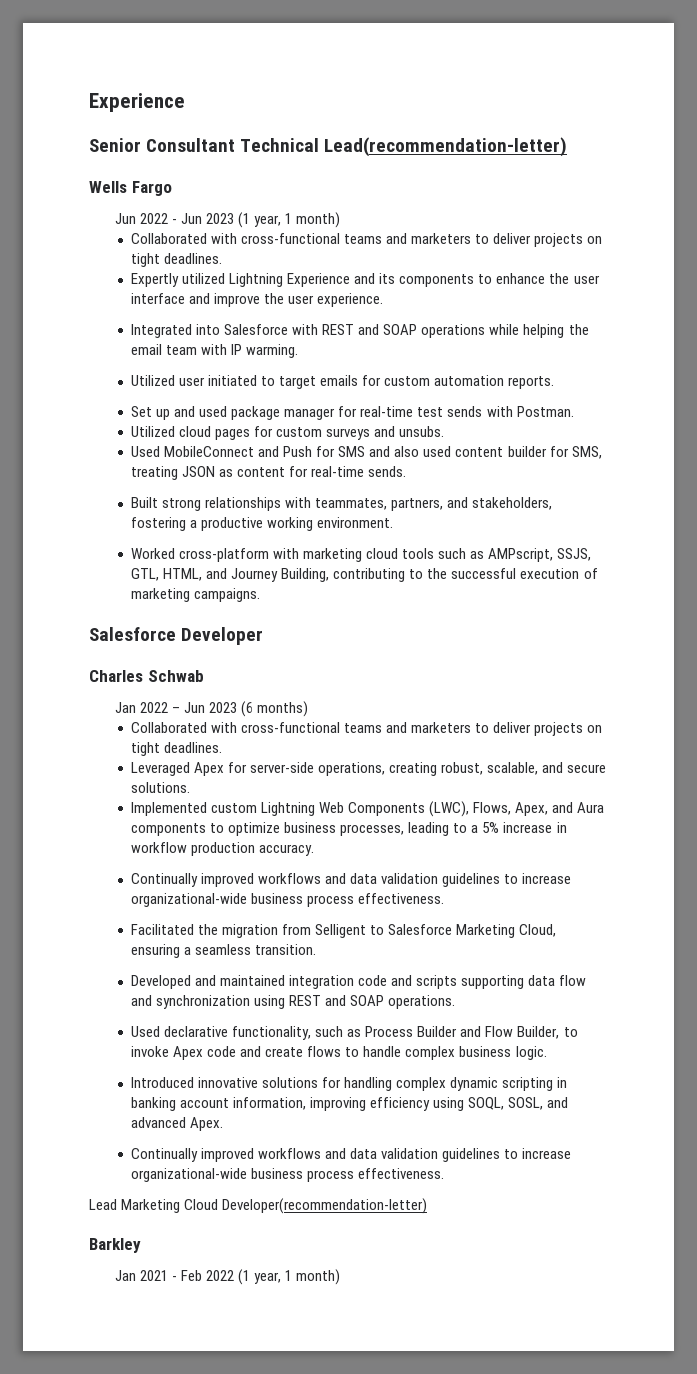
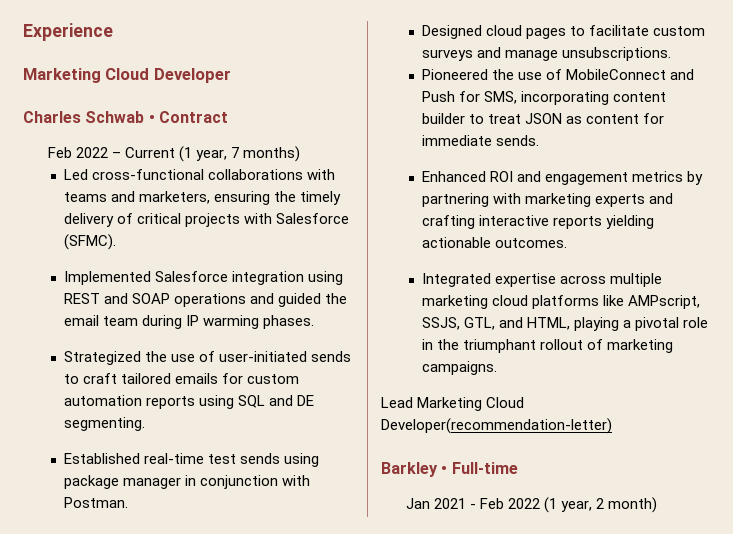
[89,137,568,157] [89,181,172,196] [114,212,340,228] [131,233,603,247] [131,253,223,267] [131,273,600,287] [131,293,384,307] [131,324,319,338] Senior Consultant Technical Lead(recommendation-letter) // Wells Fargo // Jun 2022 - Jun 2023 (1 year, 1 month) // Collaborated with cross-functional teams and marketers to deliver projects on tight deadlines. // Expertly utilized Lightning Experience and its components to enhance the user interface and improve the user experience. // Integrated into Salesforce with -> [23,68,231,83] [23,111,228,123] [47,146,300,162] [64,169,336,180] [64,191,342,205] [64,213,350,227] [64,234,117,250] [64,271,344,285] Marketing Cloud Developer // Charles Schwab • Contract // Feb 2022 – Current (1 year, 7 months) // Led cross-functional collaborations with teams and marketers, ensuring the timely delivery of critical projects with Salesforce (SFMC). // Implemented Salesforce integration using
[489,324,565,338] while helping -> [250,293,322,307] and guided
[201,344,299,358] [131,375,555,389] [131,406,483,420] with IP warming. // Utilized user initiated to target emails for custom automation reports. // Set up and used package manager for real-time test sends -> [142,315,315,329] [64,351,352,365] [64,373,300,384] [64,395,315,409] [64,417,146,431] [64,453,320,467] [64,475,279,489] during IP warming phases. // Strategized the use of user-initiated sends to craft tailored emails for custom automation reports using SQL and DE segmenting. // Established real-time test sends using package manager in conjunction
[131,426,176,437] Utilized -> [422,25,483,39] Designed
[254,426,274,437] for -> [570,25,650,36] to facilitate
[399,426,445,437] [131,446,602,459] [131,466,179,480] unsubs. // Used MobileConnect and Push for SMS and also used content builder for SMS, treating -> [505,47,672,61] [422,69,695,80] [422,91,667,105] [422,113,522,124] manage unsubscriptions. // Pioneered the use of MobileConnect and Push for SMS, incorporating content builder to treat
[311,466,365,477] real-time -> [422,135,493,146] immediate
[131,497,553,511] [131,517,394,531] [131,548,592,562] [131,568,598,582] [131,588,261,602] [89,627,264,645] [89,670,204,682] [114,701,308,717] [131,722,603,736] [131,742,223,756] [131,762,607,776] [131,782,191,793] [131,801,605,817] [131,822,567,836] [131,842,315,856] [131,873,572,887] [131,893,445,907] [131,924,557,938] [131,944,317,958] [131,975,587,989] [131,995,456,1009] [131,1026,578,1040] [131,1046,547,1060] [131,1077,568,1091] [131,1097,569,1111] [131,1117,224,1131] [131,1148,572,1162] [131,1168,445,1182] Built strong relationships with teammates, partners, and stakeholders, fostering a productive working environment. // Worked cross-platform with marketing cloud tools such as AMPscript, SSJS, GTL, HTML, and Journey Building, contributing to the successful execution of marketing campaigns. // Salesforce Developer // Charles Schwab // Jan 2022 – Jun 2023 (6 months) // Collaborated with cross-functional teams and marketers to deliver projects on tight deadlines. // Leveraged Apex for server-side operations, creating robust, scalable, and secure solutions. // Implemented custom Lightning Web Components (LWC), Flows, Apex, and Aura components to optimize business processes, leading to a 5% increase in workflow production accuracy. // Continually improved workflows and data validation guidelines to increase organizational-wide business process effectiveness. // Facilitated the migration from Selligent to Salesforce Marketing Cloud, ensuring a seamless transition. // Developed and maintained integration code and scripts supporting data flow and synchronization using REST and SOAP operations. // Used declarative functionality, such as Process Builder and Flow Builder, to invoke Apex code and create flows to handle complex business logic. // Introduced innovative solutions for handling complex dynamic scripting in banking account information, improving efficiency using SOQL, SOSL, and advanced Apex. // Continually improved workflows and data validation guidelines to increase organizational-wide business process effectiveness. -> [422,171,704,185] [422,193,674,207] [422,215,655,229] [422,237,568,248] [422,273,663,287] [422,295,701,309] [422,317,709,331] [422,339,674,353] [422,361,498,375] Enhanced ROI and engagement metrics by partnering with marketing experts and crafting interactive reports yielding actionable outcomes. // Integrated expertise across multiple marketing cloud platforms like AMPscript, SSJS, GTL, and HTML, playing a pivotal role in the triumphant rollout of marketing campaigns.
(141, 1245) none -> [441,462,518,474] • Full-time
[284,1270,292,1281] 1 -> [595,498,604,509] 2

